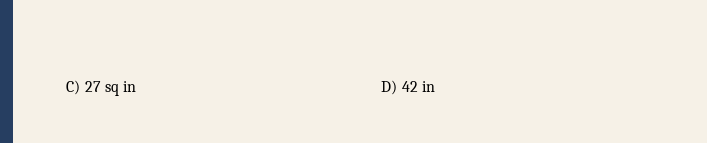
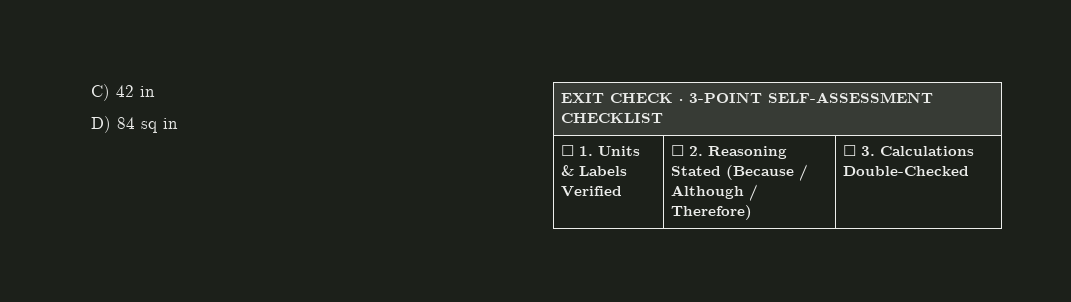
[84,81,119,96] 27 sq -> [115,85,134,97] 42
[401,81,435,92] 42 in -> [116,117,178,133] [560,92,933,103] [560,113,663,123] [560,145,640,156] [560,165,627,176] [560,186,622,197] [670,145,787,159] [670,164,808,181] [670,184,758,201] [670,205,752,220] [842,145,974,156] [842,166,969,176] 84 sq in // EXIT CHECK · 3-POINT SELF-ASSESSMENT CHECKLIST // ☐ 1. Units & Labels Verified | ☐ 2. Reasoning Stated (Because / Although / Therefore) | ☐ 3. Calculations Double-Checked

